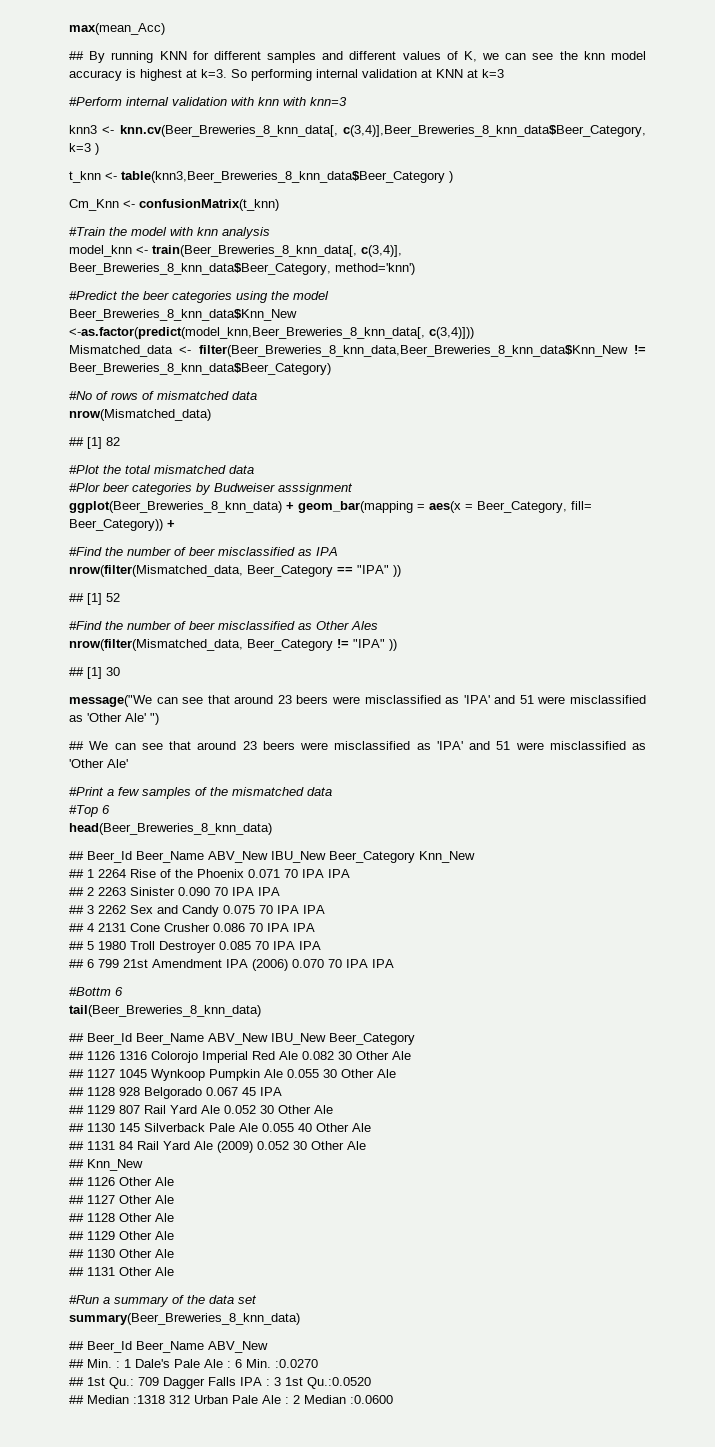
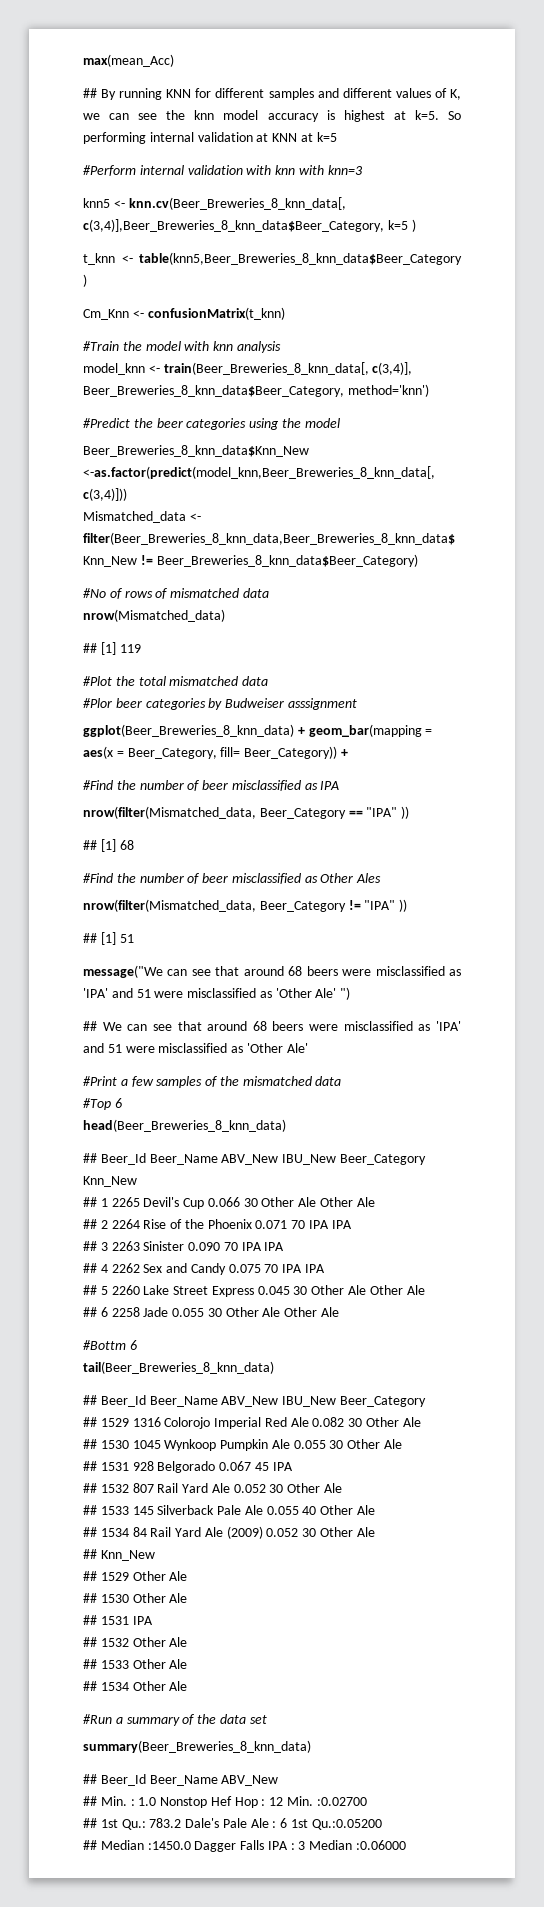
[201,69,227,78] k=3. -> [414,110,439,120] k=5.
[482,69,504,78] k=3 -> [316,132,337,142] k=5
[69,125,97,134] knn3 -> [83,198,110,208] knn5
[69,143,91,152] k=3 -> [387,220,408,230] k=5
[121,171,445,183] table(knn3,Beer_Breweries_8_knn_data$Beer_Category -> [139,252,463,265] table(knn5,Beer_Breweries_8_knn_data$Beer_Category
[106,437,120,446] 82 -> [119,644,141,653] 119
[106,593,120,602] 52 -> [119,840,134,850] 68
[106,667,120,676] 30 -> [119,934,134,943] 51
[277,695,292,704] 23 -> [288,966,303,976] 68
[242,741,257,750] 23 -> [252,1021,267,1031] 68
(94, 873) none -> [111,1197,375,1209] [83,1219,108,1229] 2265 Devil's Cup 0.066 30 Other Ale Other Ale // ## 2
[87,887,94,896] 2 -> [100,1242,108,1251] 3
[87,905,94,914] 3 -> [100,1264,108,1273] 4
[87,923,315,932] [69,941,321,953] [69,959,394,971] 4 2131 Cone Crusher 0.086 70 IPA IPA // ## 5 1980 Troll Destroyer 0.085 70 IPA IPA // ## 6 799 21st Amendment IPA (2006) 0.070 70 IPA IPA -> [100,1285,425,1297] [83,1307,340,1317] 5 2260 Lake Street Express 0.045 30 Other Ale Other Ale // ## 6 2258 Jade 0.055 30 Other Ale Other Ale
[87,1051,115,1060] 1126 -> [100,1418,129,1427] 1529
[87,1069,115,1078] 1127 -> [100,1440,129,1449] 1530
[87,1087,115,1096] 1128 -> [100,1462,129,1471] 1531
[87,1105,115,1114] 1129 -> [100,1484,129,1493] 1532
[87,1123,115,1132] 1130 -> [100,1506,129,1515] 1533
[87,1141,115,1150] 1131 -> [100,1528,129,1537] 1534
[87,1177,174,1186] [69,1195,174,1204] [69,1213,174,1222] [69,1231,174,1240] [69,1249,174,1258] [69,1267,115,1276] 1126 Other Ale // ## 1127 Other Ale // ## 1128 Other Ale // ## 1129 Other Ale // ## 1130 Other Ale // ## 1131 -> [100,1571,188,1581] [83,1593,188,1603] [83,1615,153,1625] [83,1637,188,1647] [83,1659,188,1669] [83,1681,129,1691] 1529 Other Ale // ## 1530 Other Ale // ## 1531 IPA // ## 1532 Other Ale // ## 1533 Other Ale // ## 1534
[124,1359,131,1368] 1 -> [138,1796,367,1808] [83,1818,182,1830] 1.0 Nonstop Hef Hop : 12 Min. :0.02700 // ## 1st Qu.: 783.2
[246,1359,318,1368] [69,1377,159,1389] Min. :0.0270 // ## 1st Qu.: 709 -> [291,1819,382,1830] [83,1840,191,1850] 1st Qu.:0.05200 // ## Median :1450.0
[285,1377,371,1389] [69,1395,393,1404] 1st Qu.:0.0520 // ## Median :1318 312 Urban Pale Ale : 2 Median :0.0600 -> [309,1840,407,1850] Median :0.06000

